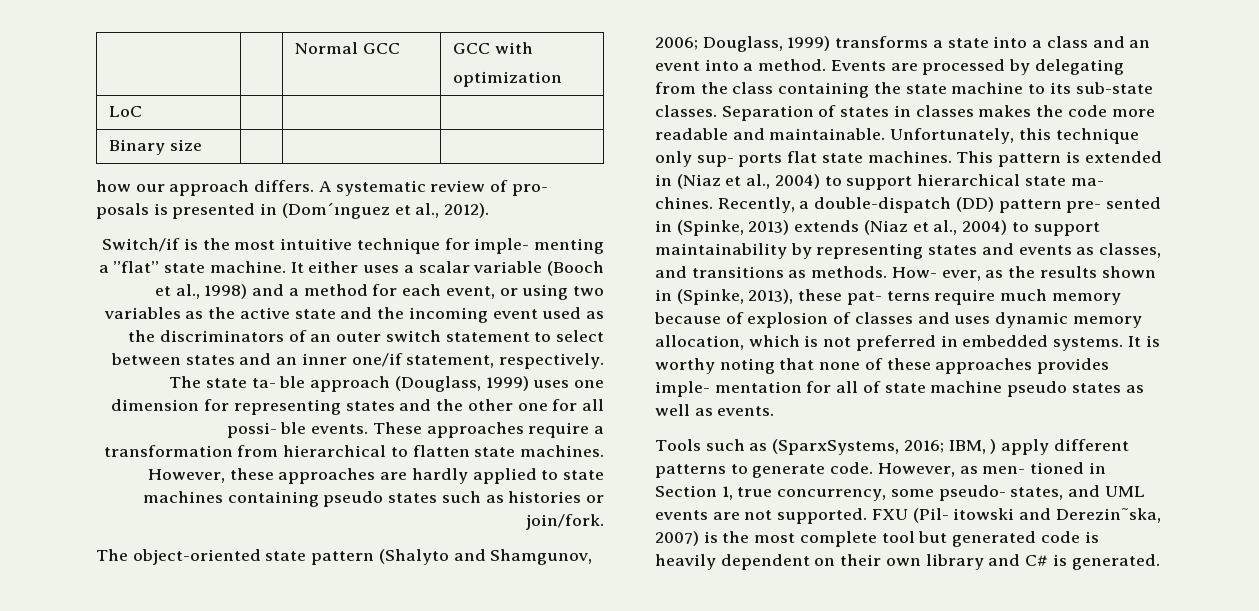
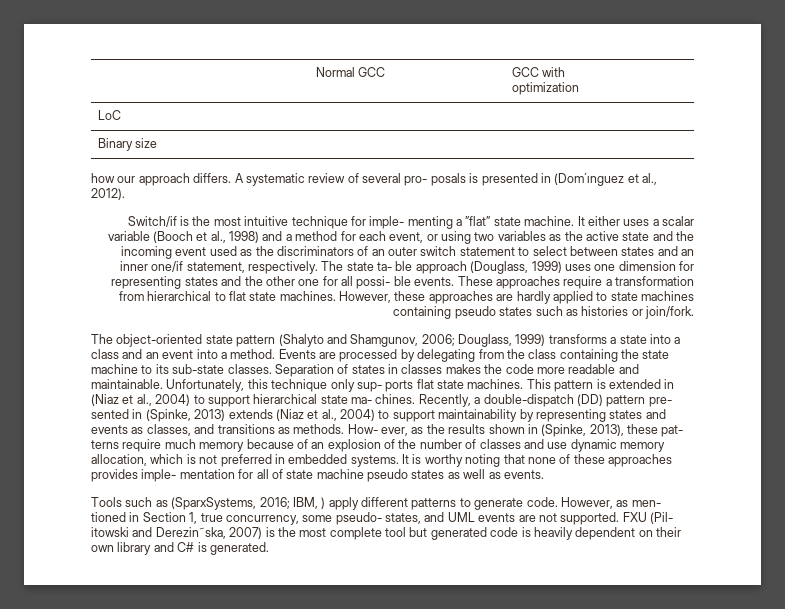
(509, 186) none -> [362,173,401,183] several
[412,445,470,457] flatten -> [228,291,246,301] flat
(744, 318) none -> [311,442,325,449] an
(852, 318) none -> [398,439,477,449] the number of
[954,316,991,324] uses -> [547,442,568,449] use

